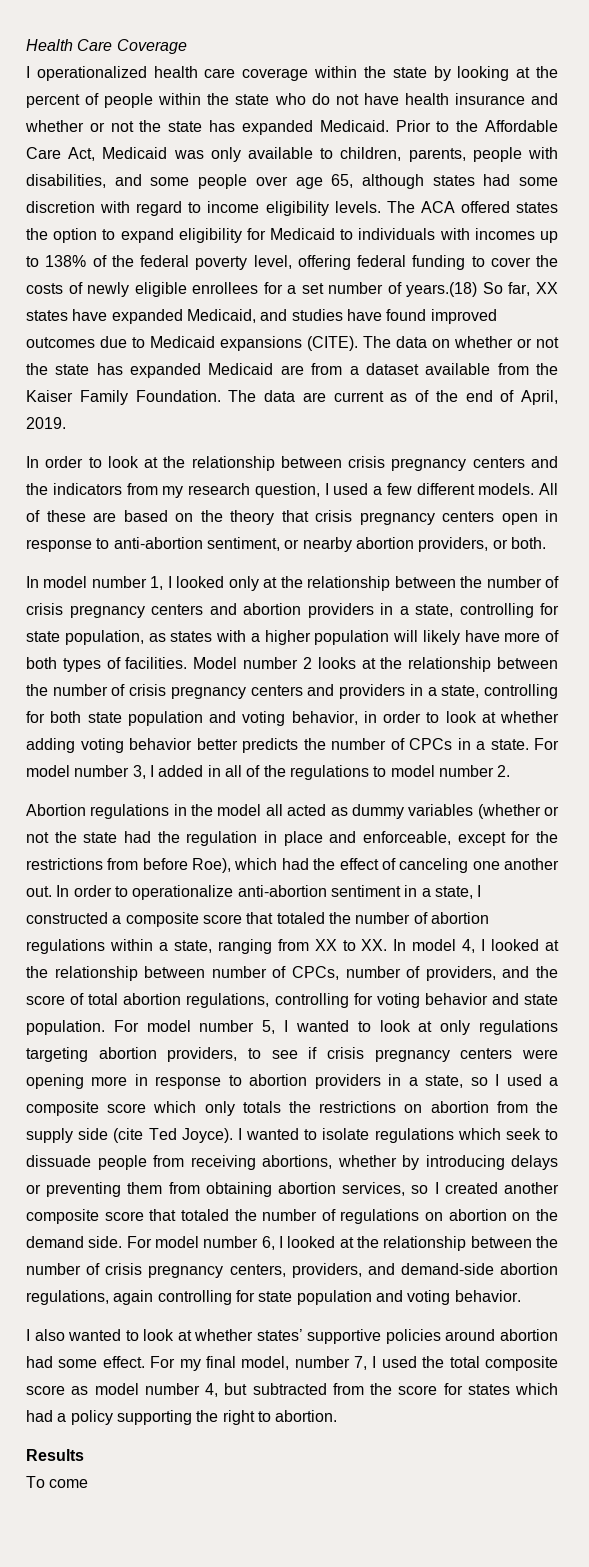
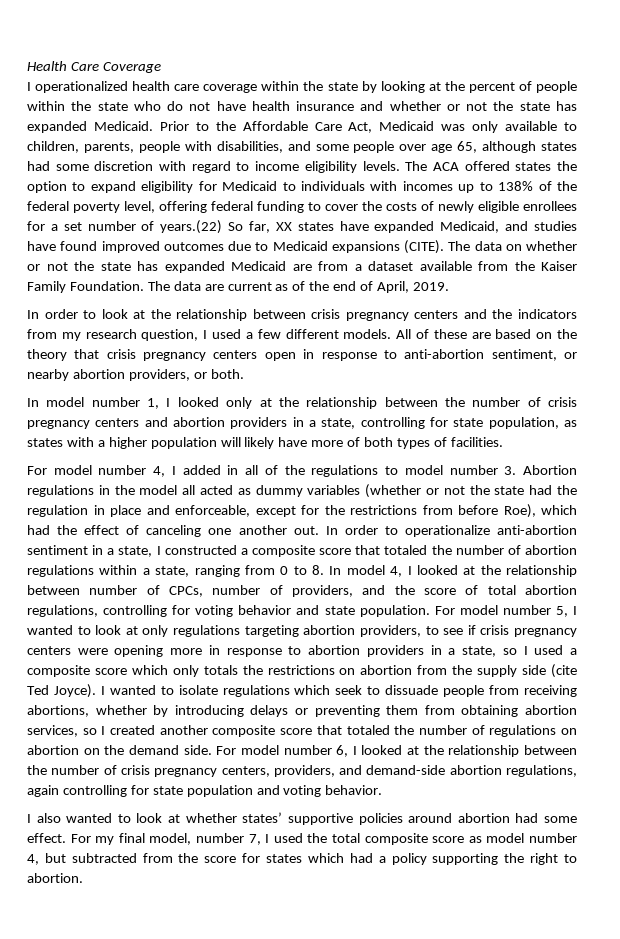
[406,282,478,297] years.(18) -> [160,220,223,234] years.(22)
[193,657,558,672] [26,684,559,699] [26,711,559,726] [26,738,559,753] [26,765,146,779] Model number 2 looks at the relationship between the number of crisis pregnancy centers and providers in a state, controlling for both state population and voting behavior, in order to look at whether adding voting behavior better predicts the number of CPCs in a state. For model number 3, -> [27,465,166,477] // For model number 4,
[497,765,511,777] 2. // -> [504,466,517,475] 3.
[314,939,388,951] XX to XX. -> [280,565,324,575] 0 to 8.
[26,1449,84,1461] [26,1476,89,1488] // Results // To come -> (83, 878) none

